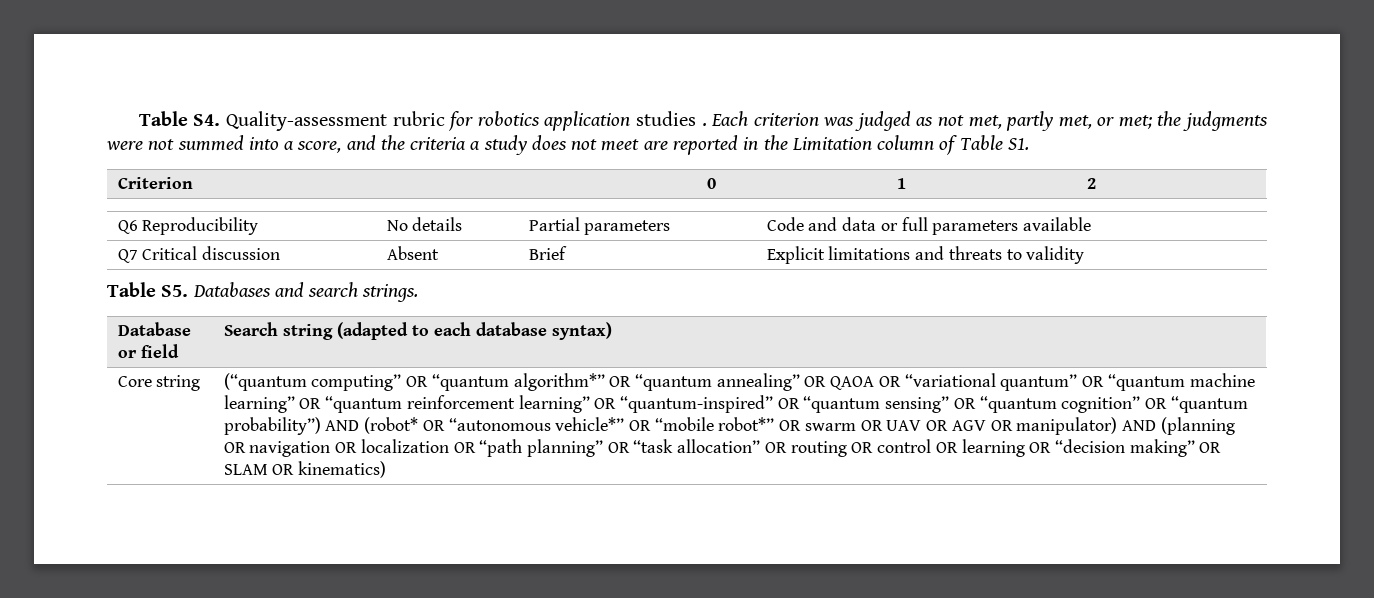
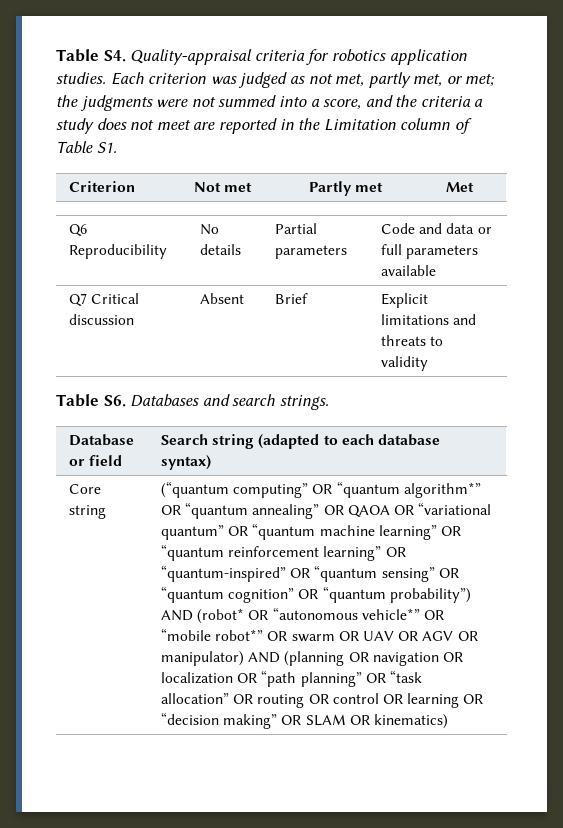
[226,111,445,131] Quality-assessment rubric -> [130,49,305,65] Quality-appraisal criteria
[635,111,707,126] studies . -> [56,72,106,84] studies.
[706,178,716,189] [896,178,906,189] [1086,178,1096,189] 0 | 1 | 2 -> [194,182,253,192] [309,181,384,196] [446,182,475,192] Not met | Partly met | Met
[161,285,189,297] S5. -> [103,395,126,407] S6.

